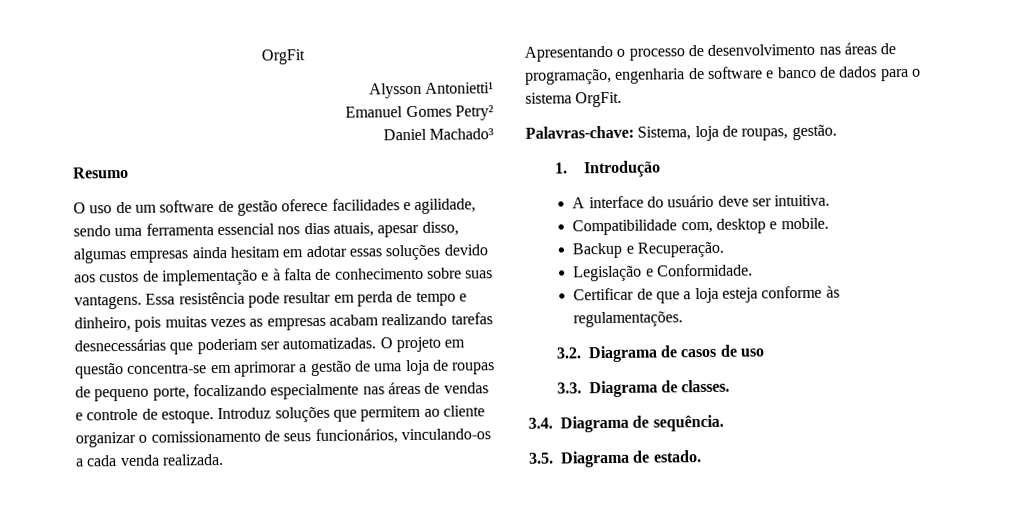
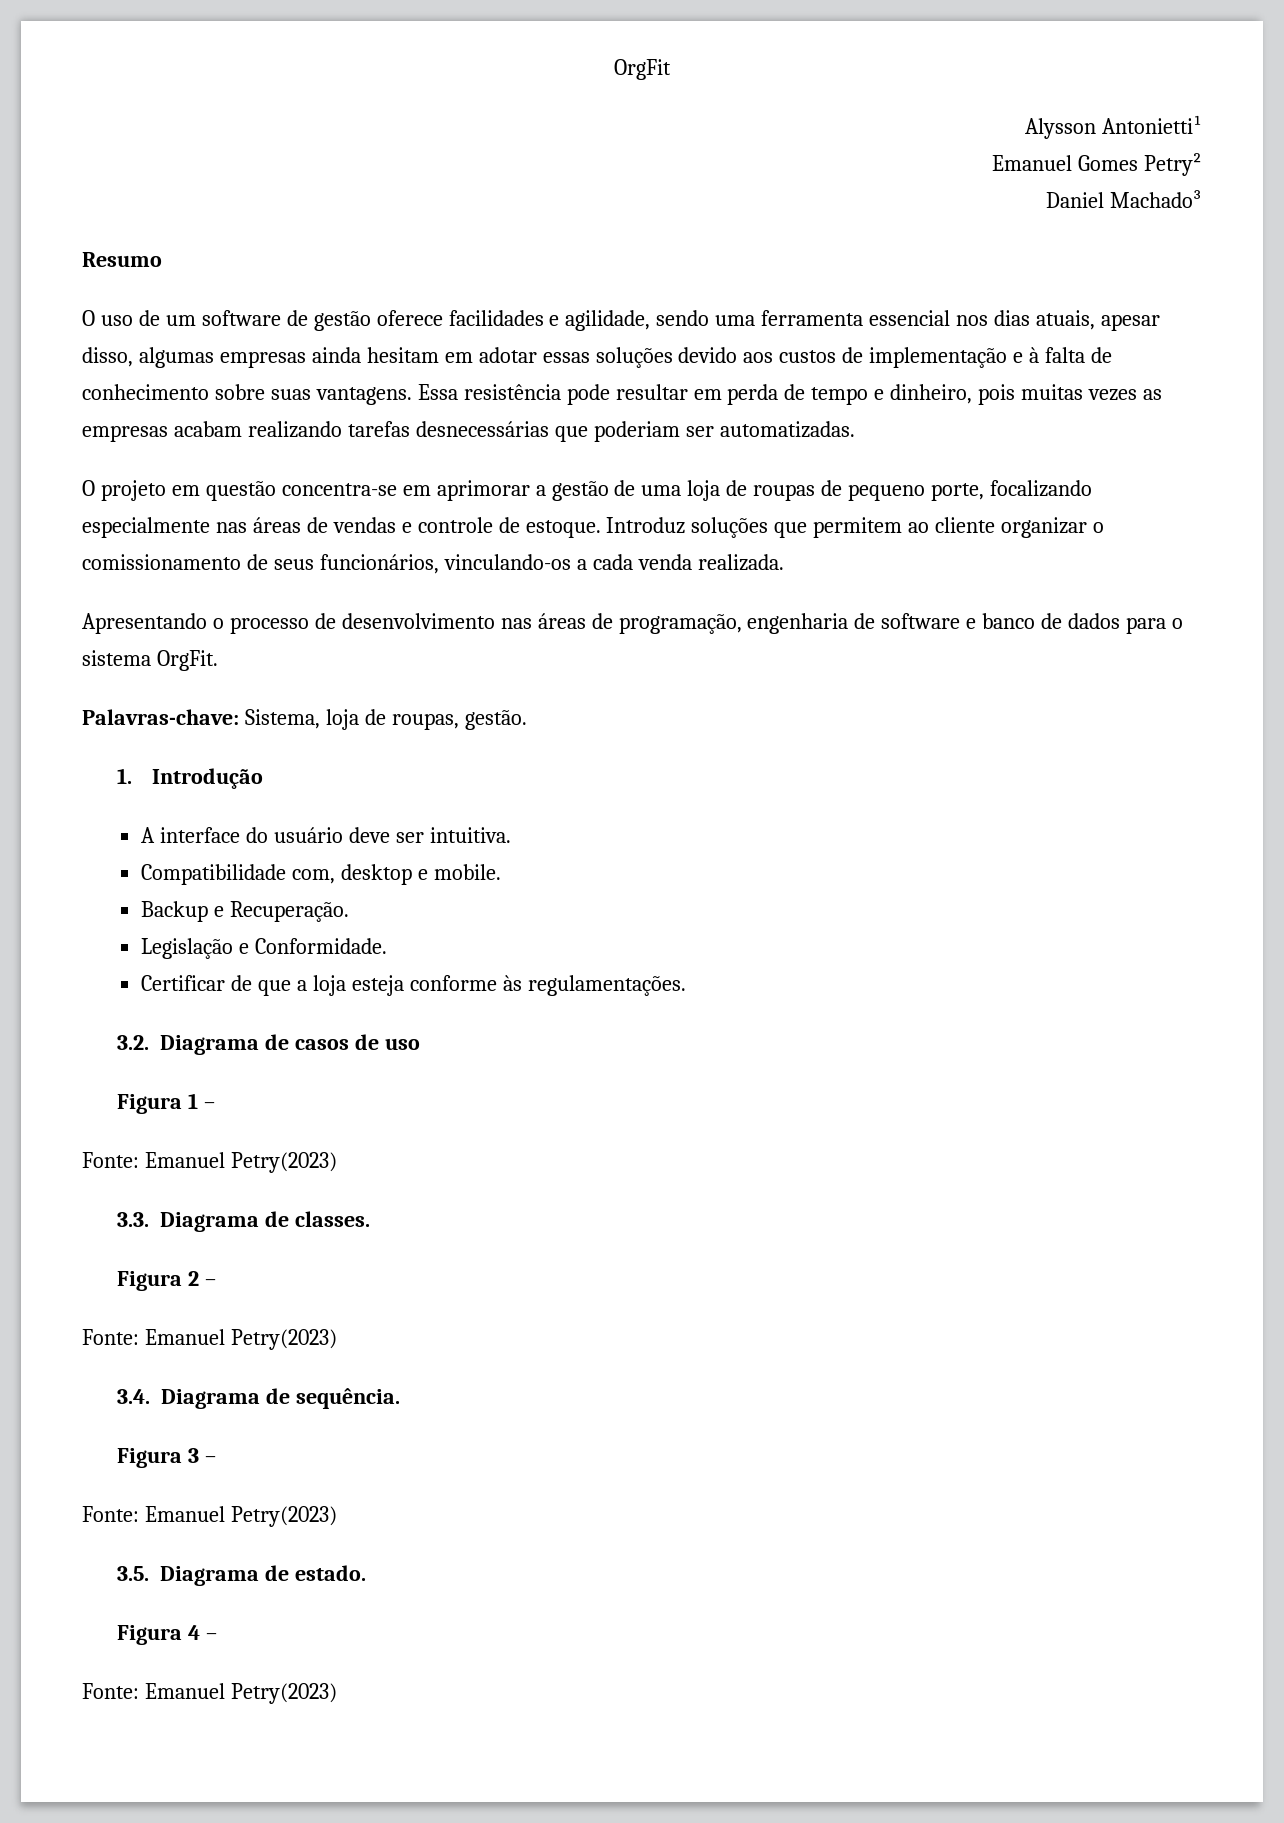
(377, 343) none -> (855, 429) //
[556,379,731,398] [528,414,724,433] [528,450,702,468] 3.3. Diagrama de classes. // 3.4. Diagrama de sequência. // 3.5. Diagrama de estado. -> [116,1093,215,1114] [82,1152,337,1173] [116,1211,370,1232] [116,1271,216,1291] [82,1329,337,1350] [116,1388,400,1409] [116,1448,216,1468] [82,1506,337,1527] [116,1565,366,1586] [116,1625,217,1645] [82,1683,337,1704] Figura 1 – // Fonte: Emanuel Petry(2023) // 3.3. Diagrama de classes. // Figura 2 – // Fonte: Emanuel Petry(2023) // 3.4. Diagrama de sequência. // Figura 3 – // Fonte: Emanuel Petry(2023) // 3.5. Diagrama de estado. // Figura 4 – // Fonte: Emanuel Petry(2023)

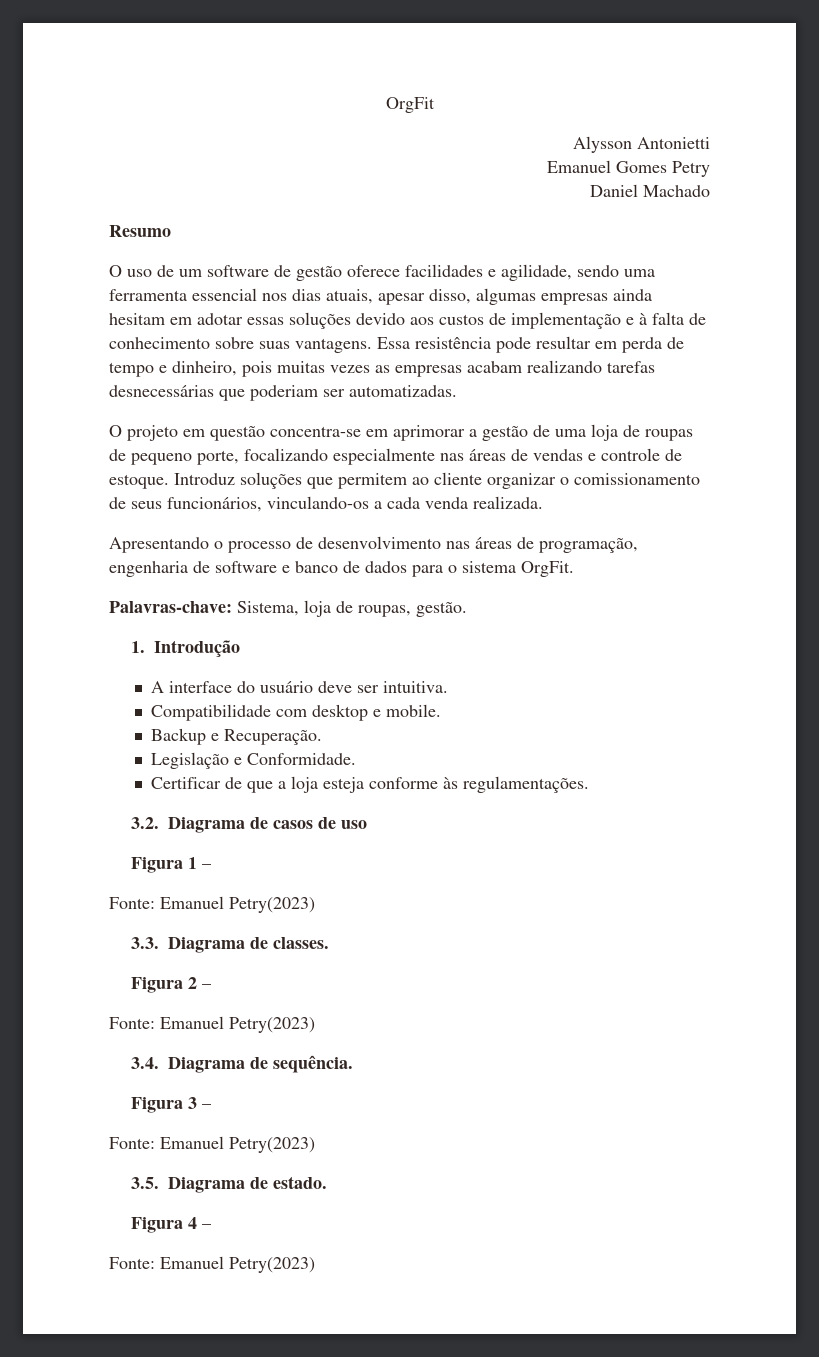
[1102,115,1202,134] Antonietti¹ -> [637,137,710,149] Antonietti
[1144,153,1202,176] Petry² -> [672,161,710,177] Petry
[1110,190,1202,208] Machado³ -> [643,185,710,197] Machado
[291,869,335,884] com, -> [276,709,308,717] com

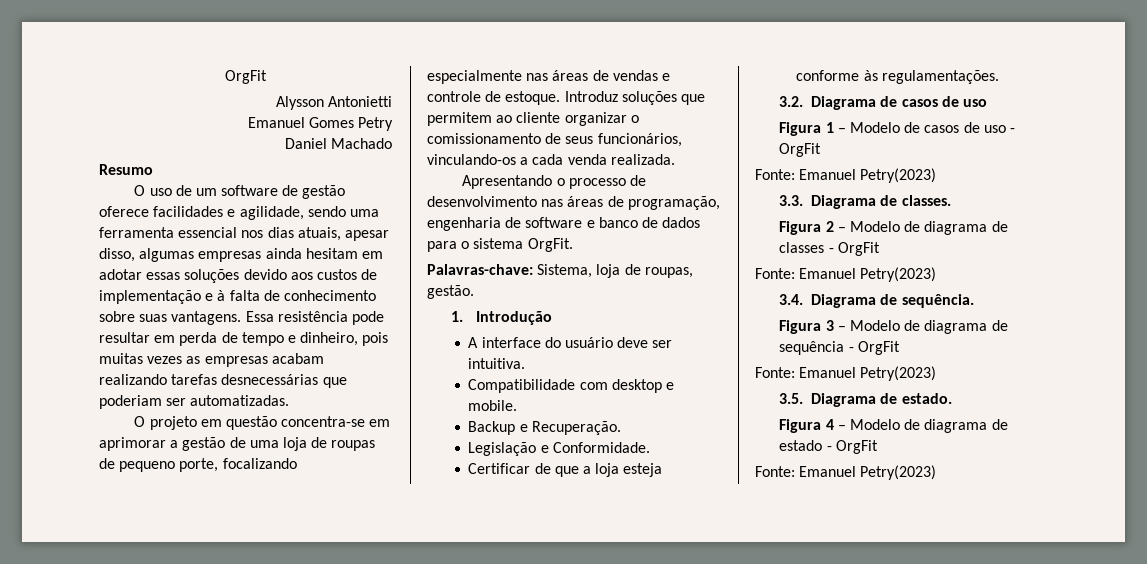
(212, 866) none -> [849,122,1015,133] [779,143,822,157] Modelo de casos de uso - OrgFit
(212, 986) none -> [849,221,1008,235] [779,242,880,256] Modelo de diagrama de classes - OrgFit
(212, 1106) none -> [849,320,1008,334] [779,341,900,355] Modelo de diagrama de sequência - OrgFit
(212, 1226) none -> [849,419,1008,433] [779,440,878,454] Modelo de diagrama de estado - OrgFit

